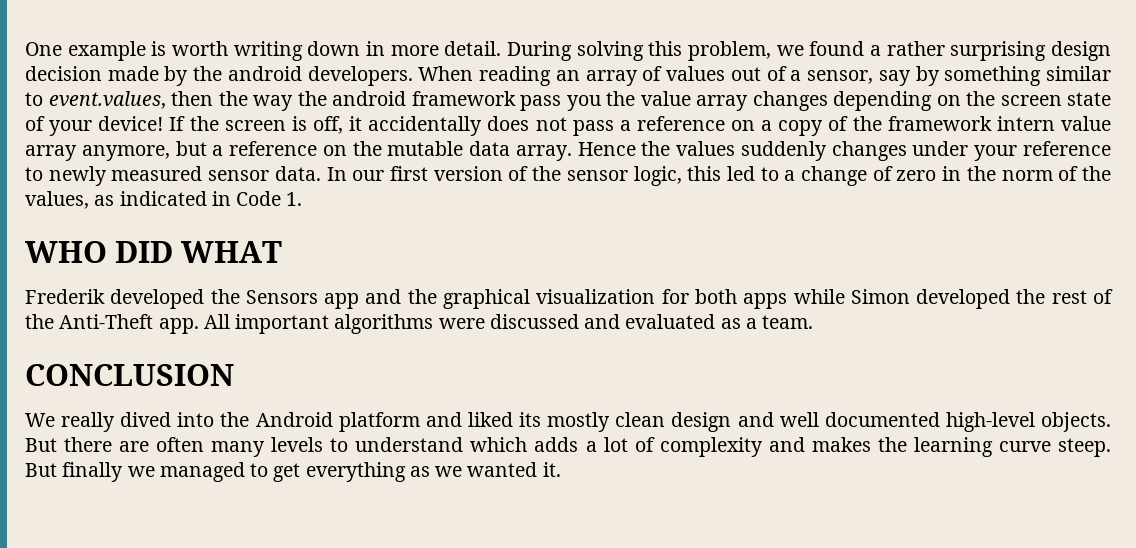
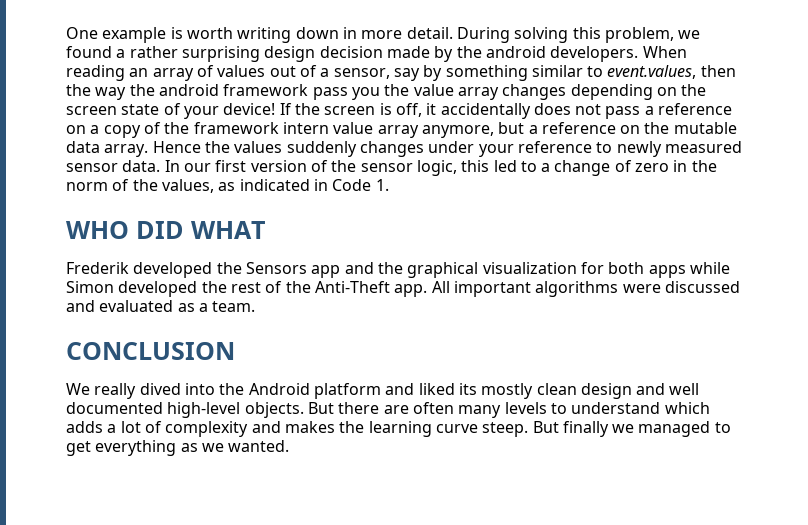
[467,462,561,477] wanted it. -> [228,440,290,452] wanted.

